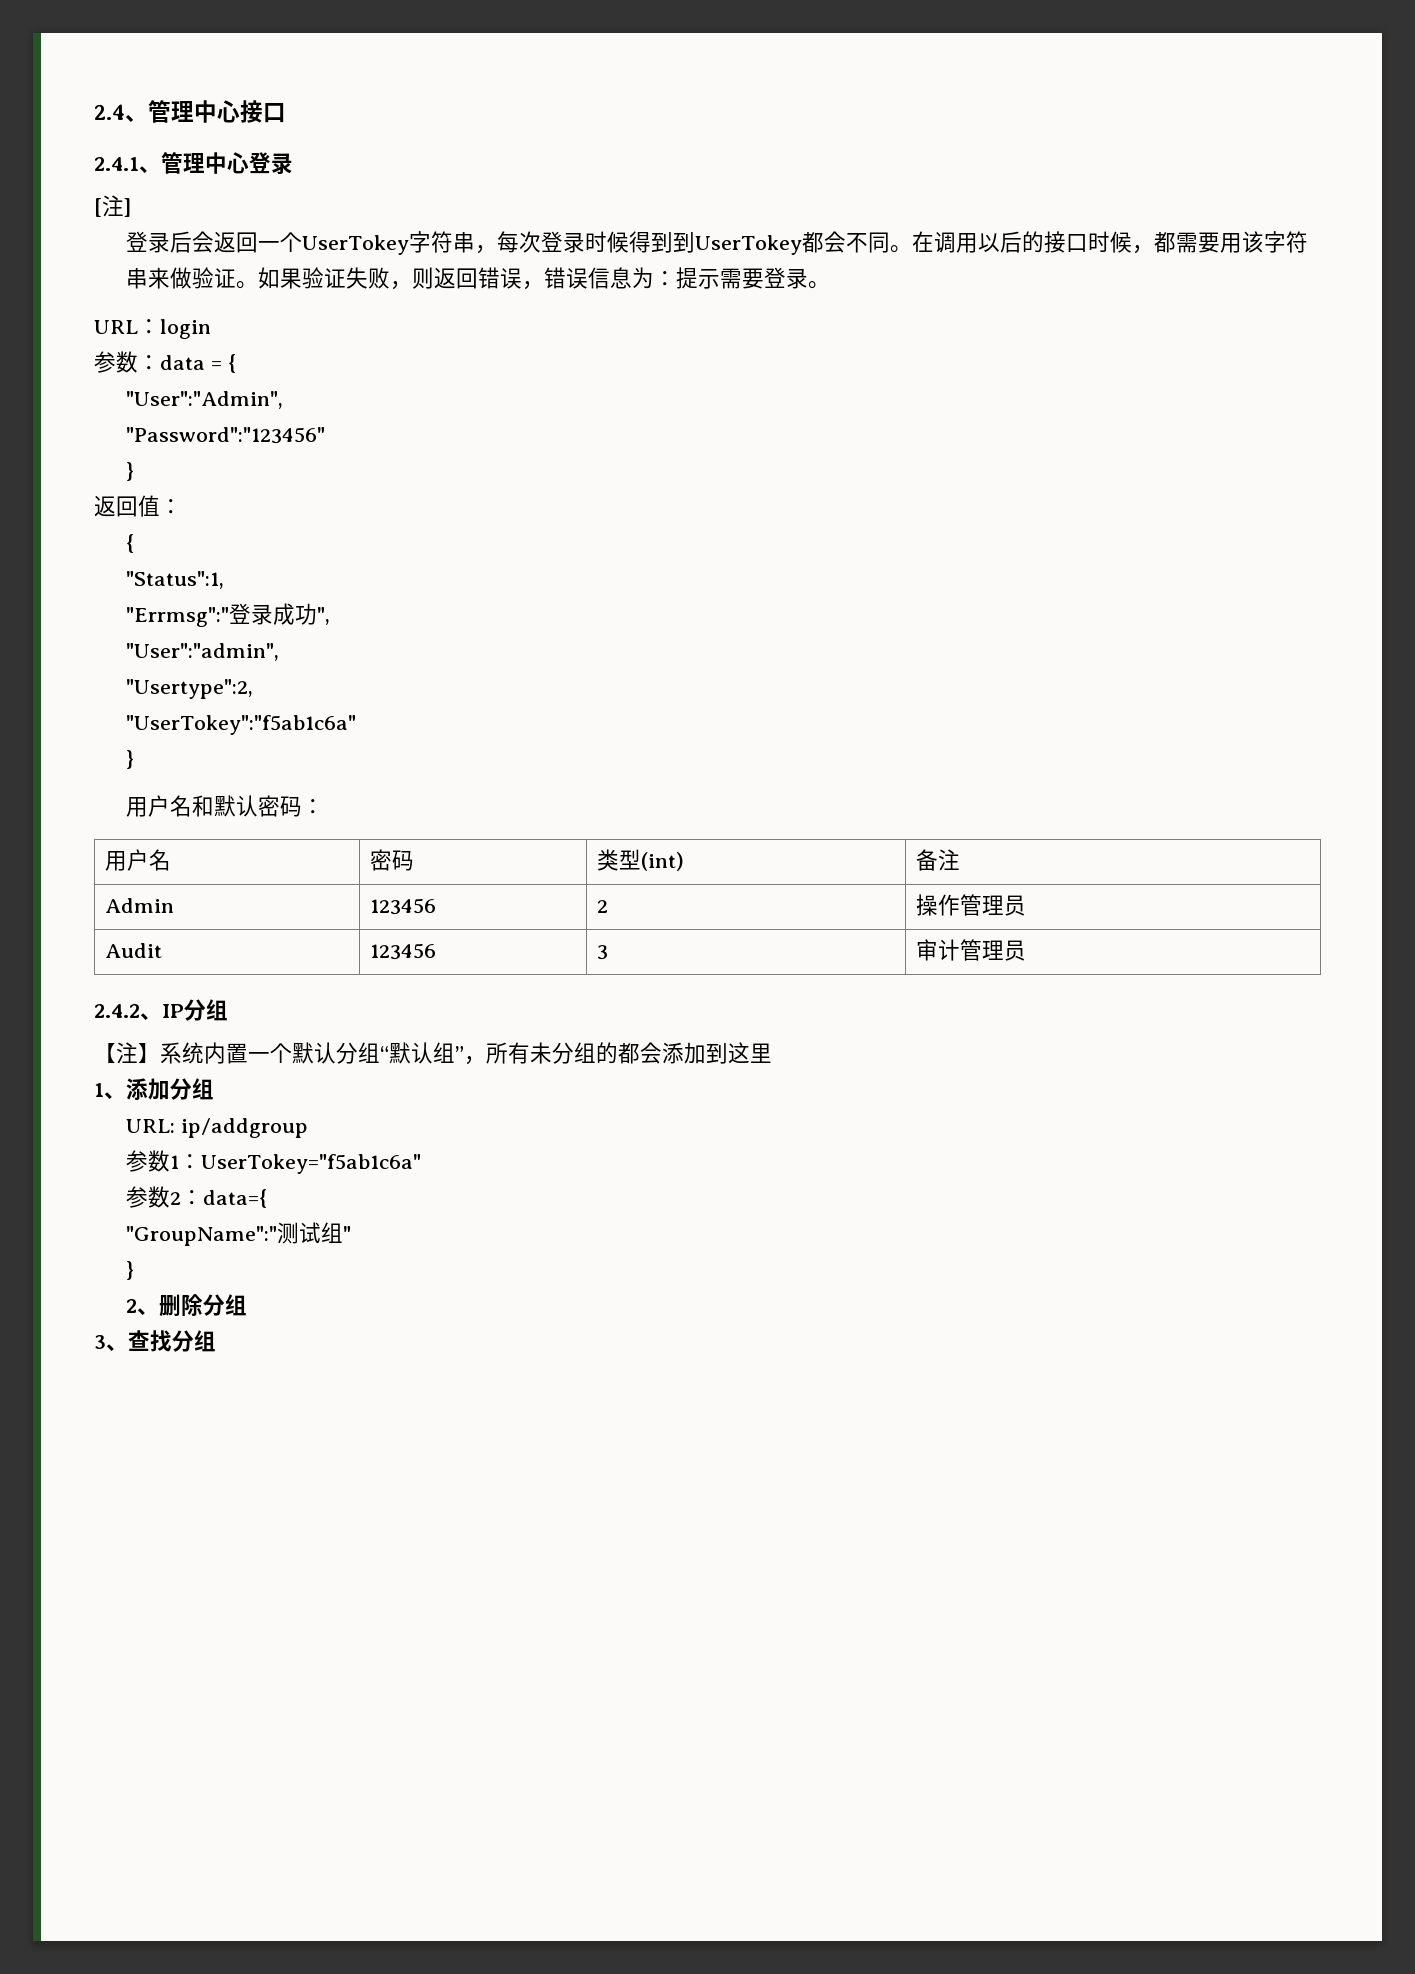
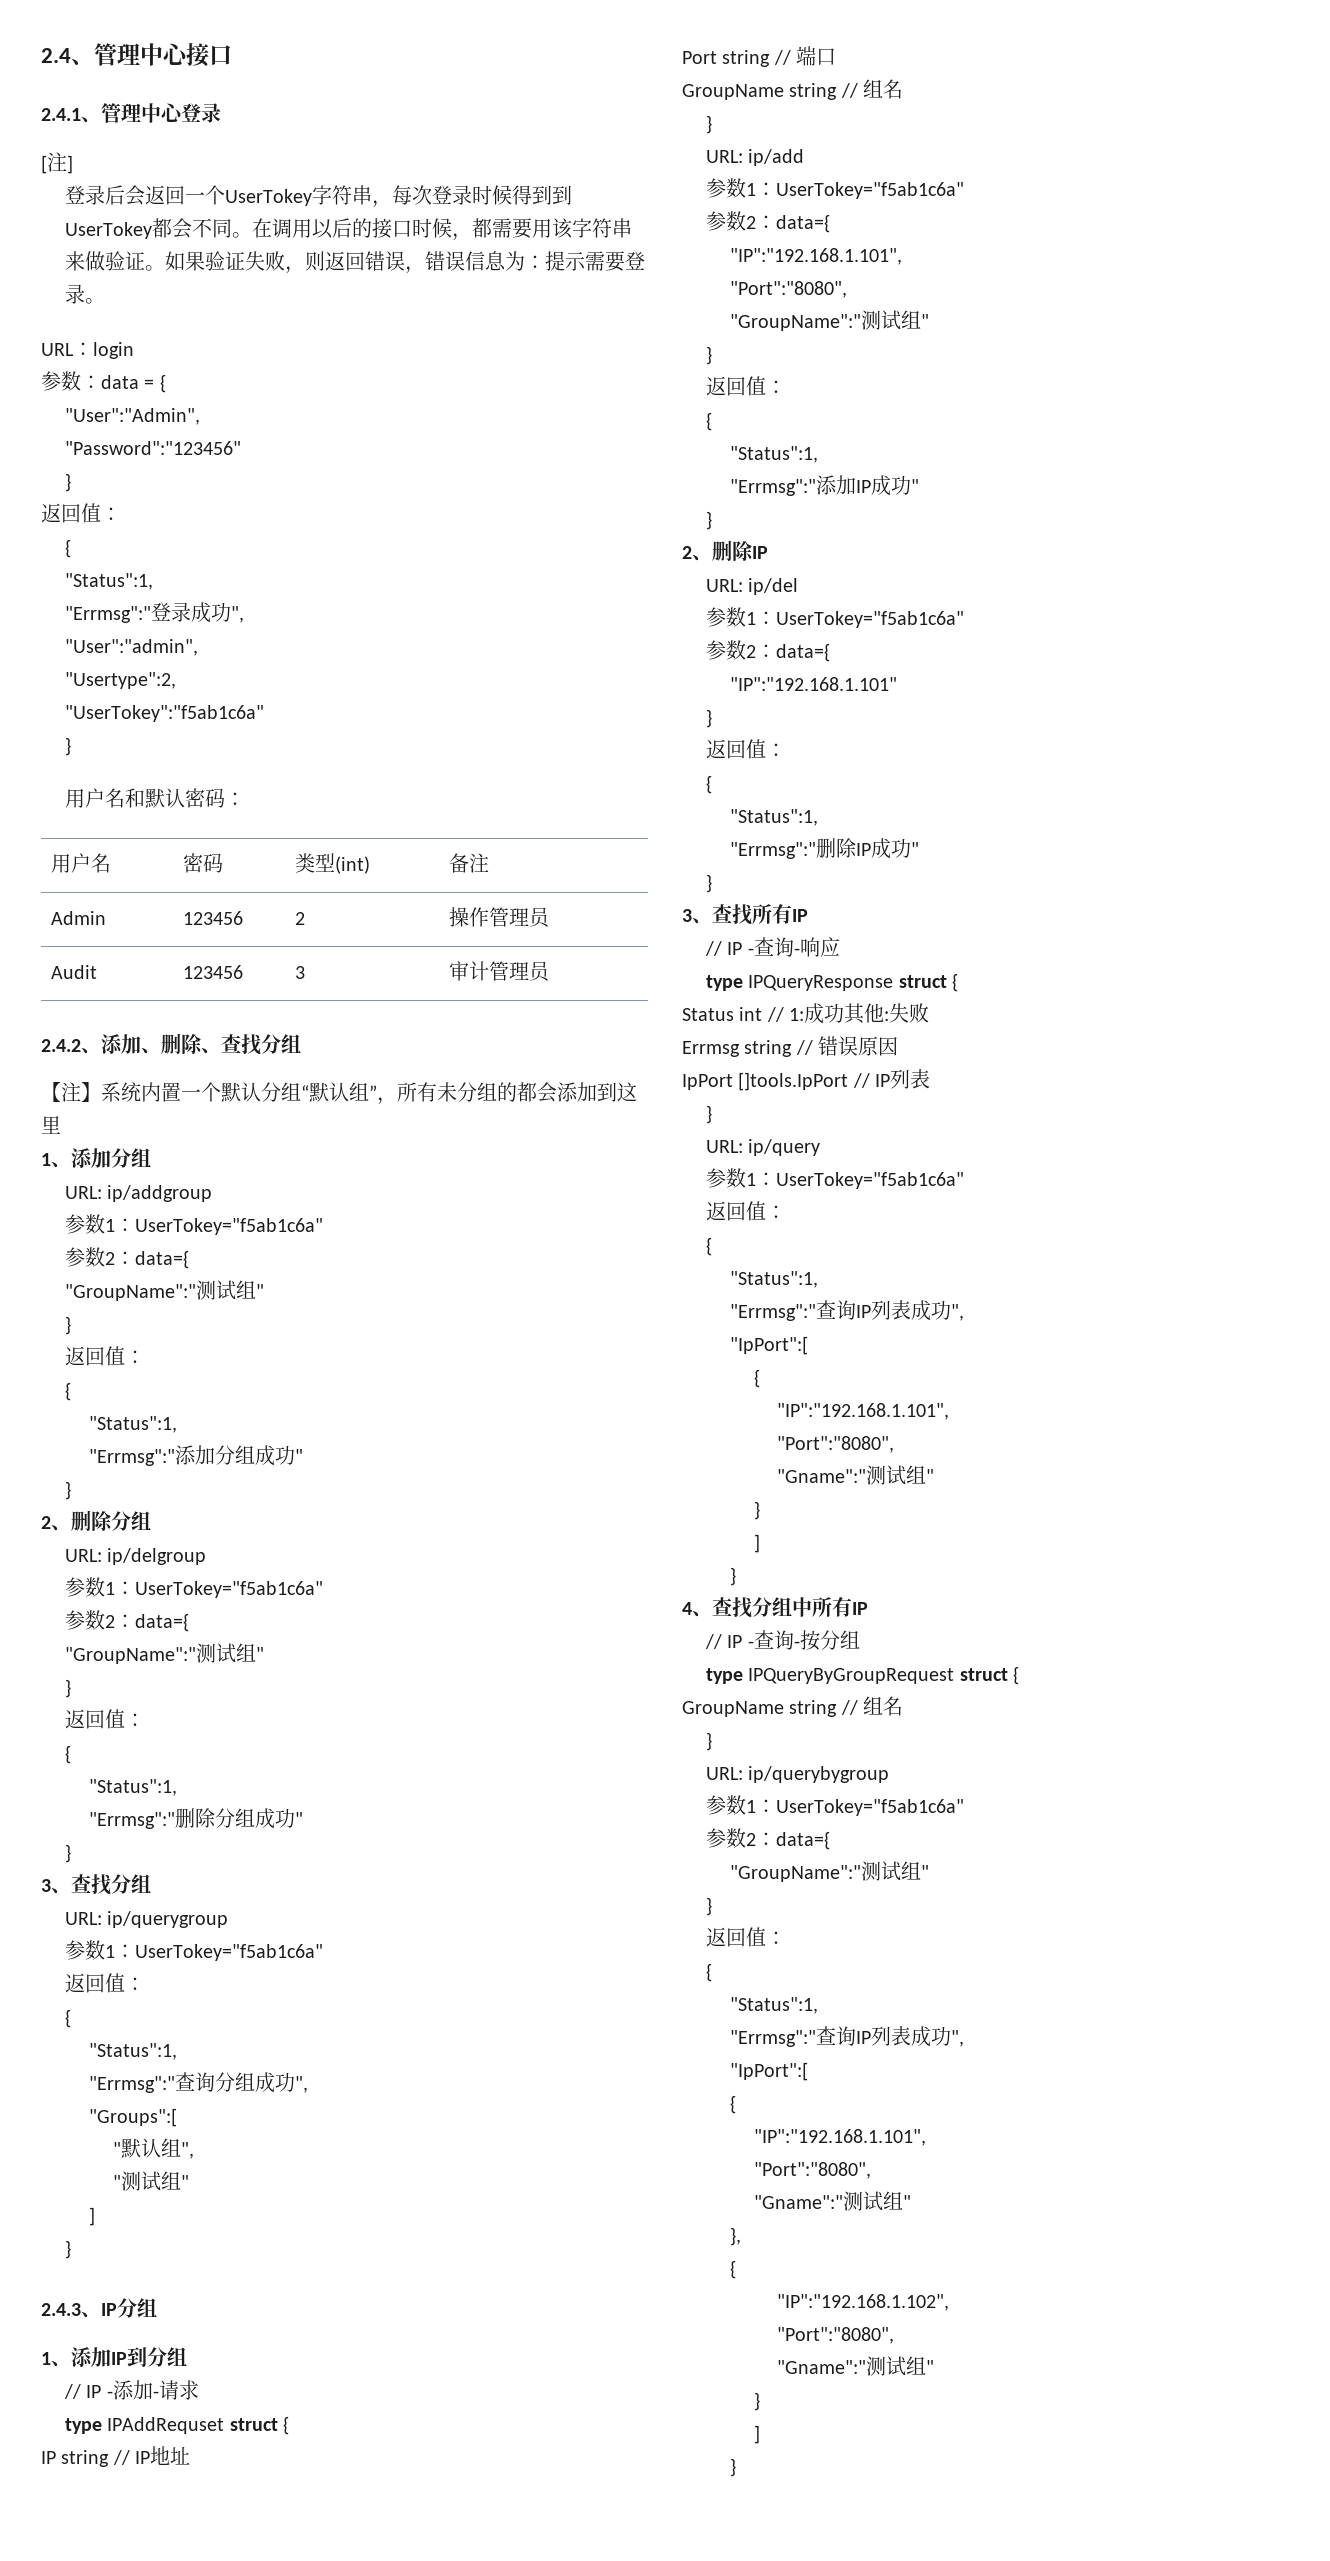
[162,1004,184,1018] IP -> [101,1033,261,1055] 添加、删除、查找
[126,1294,248,1317] [94,1330,216,1352] 2、删除分组 // 3、查找分组 -> [64,1346,145,1366] [64,1382,71,1401] [88,1416,177,1433] [88,1445,303,1466] [64,1481,71,1500] [41,1510,151,1532] [64,1548,207,1565] [64,1577,323,1598] [64,1610,189,1632] [64,1643,264,1664] [64,1679,71,1698] [64,1709,145,1729] [64,1745,71,1764] [88,1779,177,1796] [88,1808,303,1829] [64,1844,71,1863] [41,1874,151,1895] [64,1911,229,1928] [64,1940,323,1961] [64,1973,145,1993] [64,2009,71,2028] [88,2043,177,2060] [88,2072,308,2093] [88,2108,177,2127] [112,2138,194,2159] [112,2171,189,2191] [88,2207,95,2226] [64,2240,71,2259] [41,2298,157,2318] [41,2347,187,2367] [63,2380,199,2400] [64,2416,290,2435] [41,2446,191,2467] [682,46,837,67] [682,79,904,100] [705,115,712,134] [705,149,805,166] [705,178,964,199] [705,211,830,233] [729,248,902,265] [729,281,847,298] [729,310,929,331] [705,346,712,365] [705,376,786,396] [705,412,712,431] [729,446,818,463] [729,475,919,496] [705,511,712,530] [682,540,768,562] [705,578,799,595] [705,607,964,628] [705,640,830,662] [729,677,897,691] [705,709,712,728] [705,739,786,759] [705,775,712,794] [729,809,818,826] [729,838,919,859] [705,874,712,893] [682,904,808,925] [704,937,840,957] [705,973,959,992] [682,1003,930,1024] [682,1036,899,1057] [682,1069,931,1091] [705,1105,712,1124] [705,1139,821,1156] [705,1168,964,1189] [705,1201,786,1221] [705,1237,712,1256] [729,1271,818,1288] [729,1300,964,1321] [729,1336,808,1355] [753,1369,760,1388] [777,1403,950,1420] [777,1436,895,1453] [777,1465,935,1485] [753,1501,760,1520] [753,1534,760,1553] [729,1567,736,1586] [682,1597,868,1618] [704,1630,860,1651] [705,1666,1020,1685] [682,1696,904,1717] [705,1732,712,1751] [705,1766,890,1783] [705,1795,964,1816] [705,1828,830,1850] [729,1861,929,1882] [705,1897,712,1916] [705,1927,786,1947] [705,1963,712,1982] [729,1997,818,2014] [729,2026,964,2047] [729,2062,808,2081] [729,2095,736,2114] [753,2129,926,2146] [753,2162,871,2179] [753,2191,911,2211] [729,2227,741,2246] [729,2260,736,2279] [777,2294,950,2311] [777,2327,895,2344] [777,2356,935,2376] [753,2392,760,2411] [753,2425,760,2444] [729,2458,736,2477] 返回值： // { // "Status":1, // "Errmsg":"添加分组成功" // } // 2、删除分组 // URL: ip/delgroup // 参数1：UserTokey="f5ab1c6a" // 参数2：data={ // "GroupName":"测试组" // } // 返回值： // { // "Status":1, // "Errmsg":"删除分组成功" // } // 3、查找分组 // URL: ip/querygroup // 参数1：UserTokey="f5ab1c6a" // 返回值： // { // "Status":1, // "Errmsg":"查询分组成功", // "Groups":[ // "默认组", // "测试组" // ] // } // 2.4.3、IP分组 // 1、添加IP到分组 // // IP -添加-请求 // type IPAddRequset struct { // IP string // IP地址 // Port string // 端口 // GroupName string // 组名 // } // URL: ip/add // 参数1：UserTokey="f5ab1c6a" // 参数2：data={ // "IP":"192.168.1.101", // "Port":"8080", // "GroupName":"测试组" // } // 返回值： // { // "Status":1, // "Errmsg":"添加IP成功" // } // 2、删除IP // URL: ip/del // 参数1：UserTokey="f5ab1c6a" // 参数2：data={ // "IP":"192.168.1.101" // } // 返回值： // { // "Status":1, // "Errmsg":"删除IP成功" // } // 3、查找所有IP // // IP -查询-响应 // type IPQueryResponse struct { // Status int // 1:成功其他:失败 // Errmsg string // 错误原因 // IpPort []tools.IpPort // IP列表 // } // URL: ip/query // 参数1：UserTokey="f5ab1c6a" // 返回值： // { // "Status":1, // "Errmsg":"查询IP列表成功", // "IpPort":[ // { // "IP":"192.168.1.101", // "Port":"8080", // "Gname":"测试组" // } // ] // } // 4、查找分组中所有IP // // IP -查询-按分组 // type IPQueryByGroupRequest struct { // GroupName string // 组名 // } // URL: ip/querybygroup // 参数1：UserTokey="f5ab1c6a" // 参数2：data={ // "GroupName":"测试组" // } // 返回值： // { // "Status":1, // "Errmsg":"查询IP列表成功", // "IpPort":[ // { // "IP":"192.168.1.101", // "Port":"8080", // "Gname":"测试组" // }, // { // "IP":"192.168.1.102", // "Port":"8080", // "Gname":"测试组" // } // ] // }

